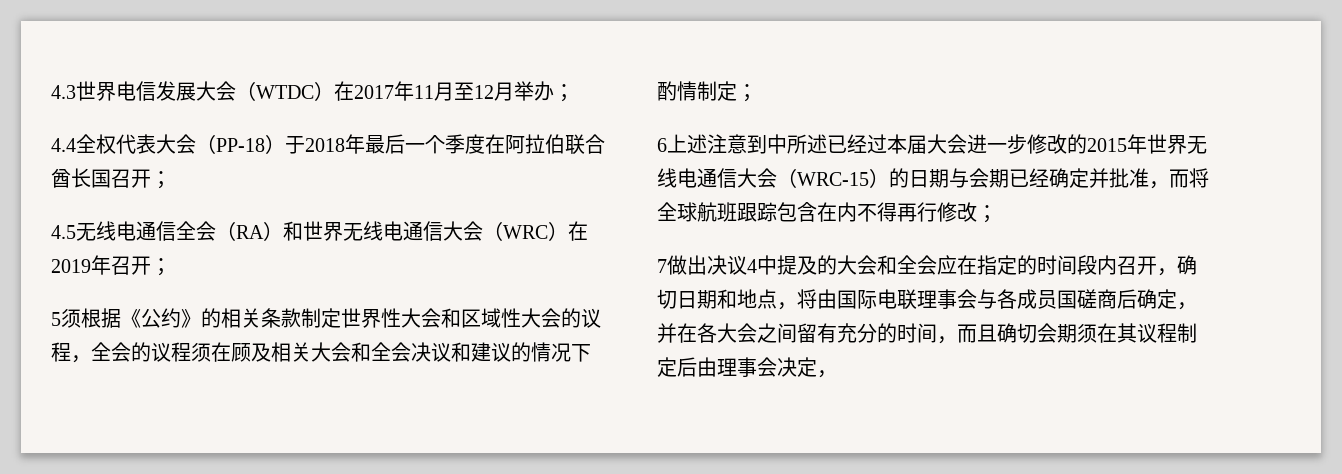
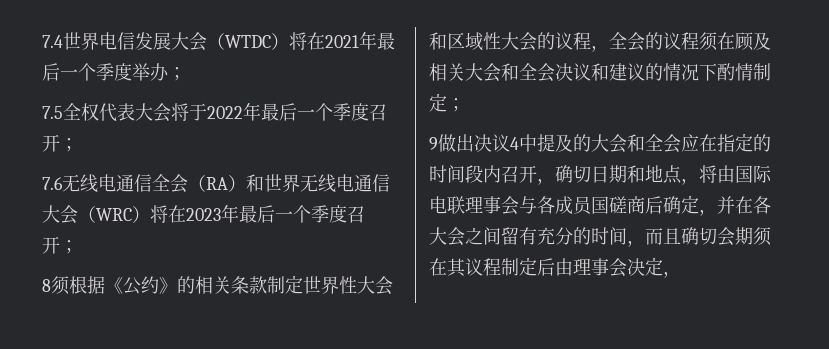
[51,85,76,99] 4.3 -> [42,35,63,48] 7.4
[334,81,574,102] [51,134,605,155] [51,168,171,189] [51,225,76,239] 在2017年11月至12月举办； // 4.4全权代表大会（PP-18）于2018年最后一个季度在阿拉伯联合酋长国召开； // 4.5 -> [289,31,395,50] [42,63,186,81] [42,102,387,122] [42,134,78,152] [42,177,63,190] 将在2021年最后一个季度举办； // 7.5全权代表大会将于2022年最后一个季度召开； // 7.6
[568,221,588,241] [51,255,171,276] [51,312,61,326] 在2019年召开； // 5 -> [150,204,365,223] [42,236,78,254] [42,279,51,292] 将在2023年最后一个季度召开； // 8
[657,134,1207,154] [657,168,1209,189] [657,202,997,223] [657,259,667,273] 6上述注意到中所述已经过本届大会进一步修改的2015年世界无线电通信大会（WRC-15）的日期与会期已经确定并批准，而将全球航班跟踪包含在内不得再行修改； // 7 -> [429,137,438,150] 9

